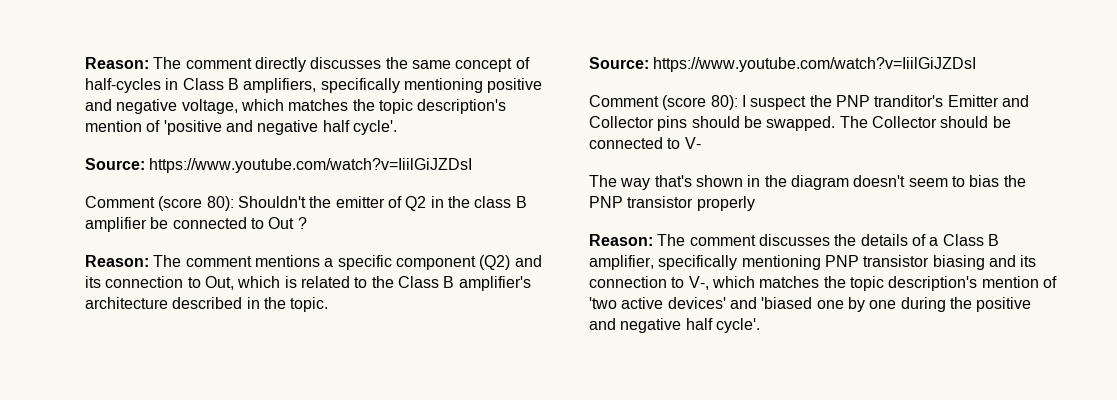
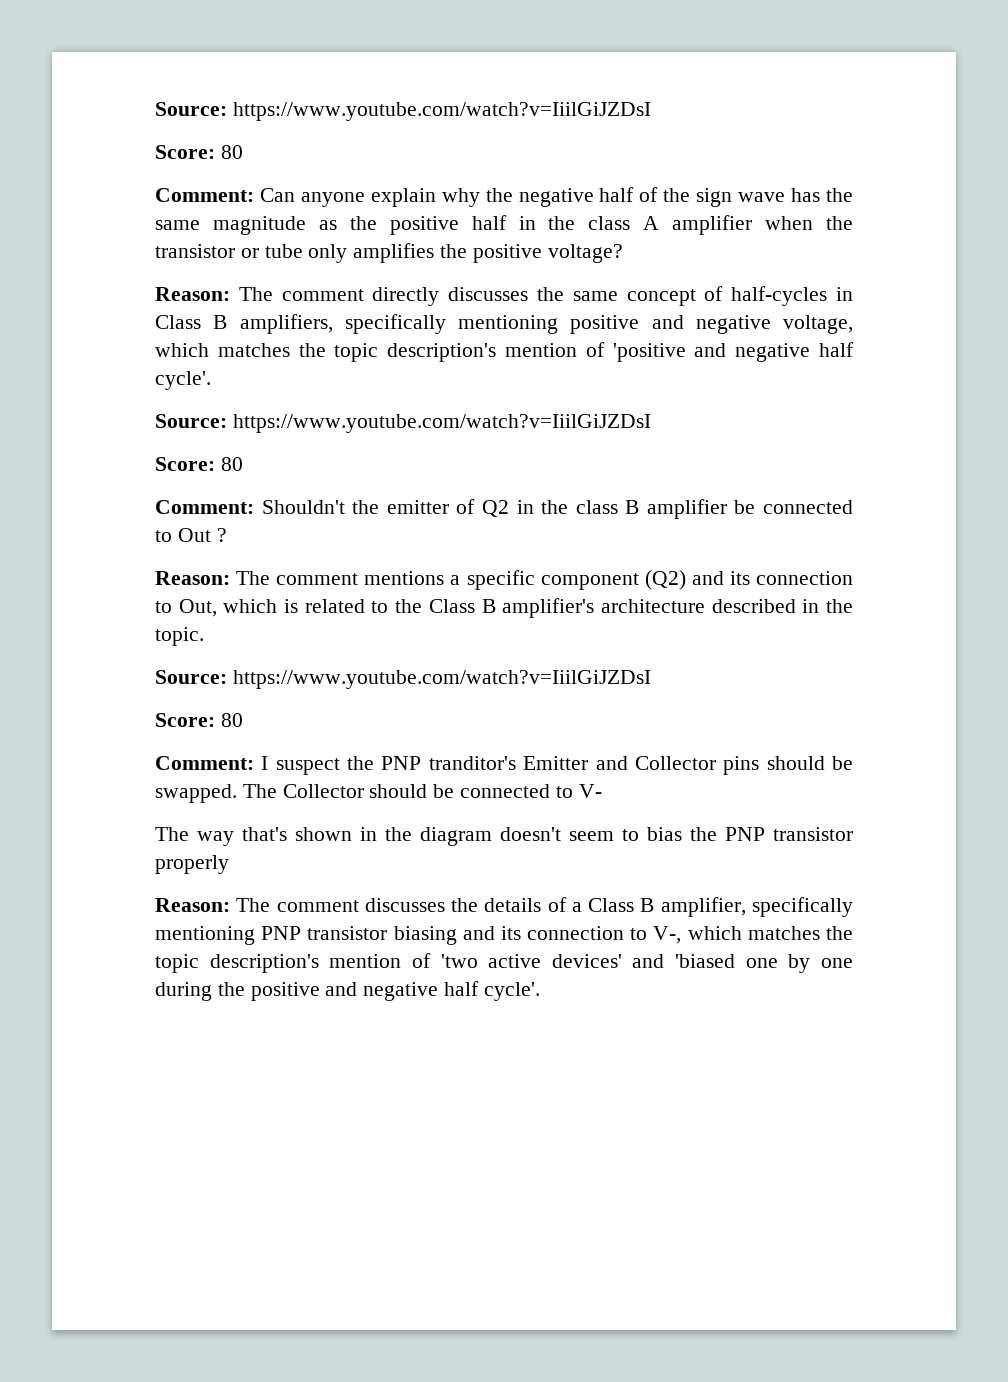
(85, 63) none -> [155,102,651,121] [155,145,243,159] [155,187,853,207] [155,215,853,235] [155,243,623,263] Source: https://www.youtube.com/watch?v=IiilGiJZDsI // Score: 80 // Comment: Can anyone explain why the negative half of the sign wave has the same magnitude as the positive half in the class A amplifier when the transistor or tube only amplifies the positive voltage? //
[85,196,234,211] Comment (score 80): -> [155,457,243,471] [155,500,254,514] Score: 80 // Comment:
[589,95,738,110] Comment (score 80): -> [155,713,243,727] [155,756,254,770] Score: 80 // Comment:

